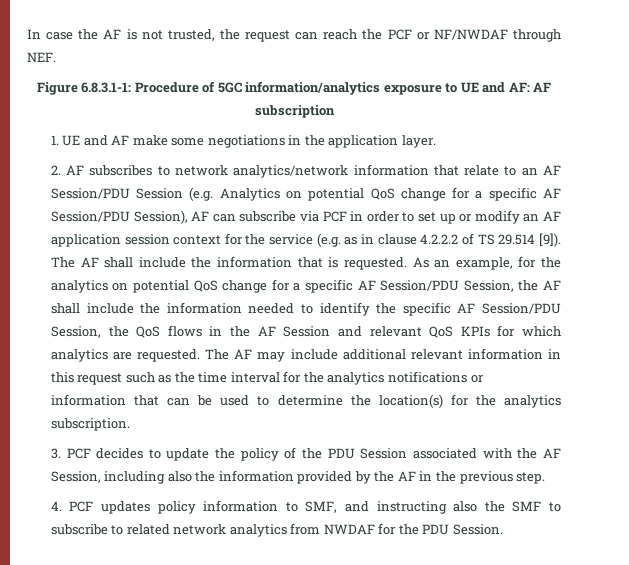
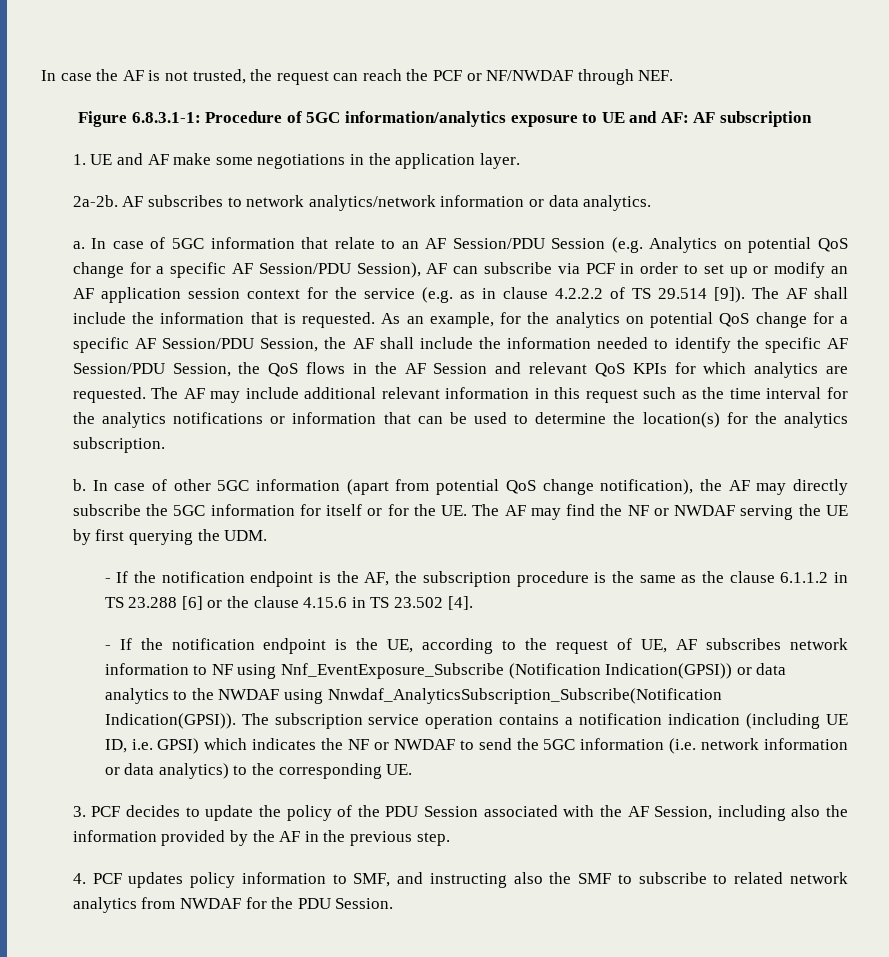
[50,165,61,175] 2. -> [72,195,118,207] 2a-2b.
(429, 170) none -> [528,195,652,211] [72,237,295,249] or data analytics. // a. In case of 5GC information
(130, 424) none -> [72,479,849,495] [72,504,849,520] [72,529,268,545] [104,571,848,587] [104,596,473,610] [104,638,848,654] [104,663,787,679] [104,688,722,704] [104,713,849,729] [104,738,848,754] [104,763,413,779] // b. In case of other 5GC information (apart from potential QoS change notification), the AF may directly subscribe the 5GC information for itself or for the UE. The AF may find the NF or NWDAF serving the UE by first querying the UDM. // - If the notification endpoint is the AF, the subscription procedure is the same as the clause 6.1.1.2 in TS 23.288 [6] or the clause 4.15.6 in TS 23.502 [4]. // - If the notification endpoint is the UE, according to the request of UE, AF subscribes network information to NF using Nnf_EventExposure_Subscribe (Notification Indication(GPSI)) or data analytics to the NWDAF using Nnwdaf_AnalyticsSubscription_Subscribe(Notification Indication(GPSI)). The subscription service operation contains a notification indication (including UE ID, i.e. GPSI) which indicates the NF or NWDAF to send the 5GC information (i.e. network information or data analytics) to the corresponding UE.

